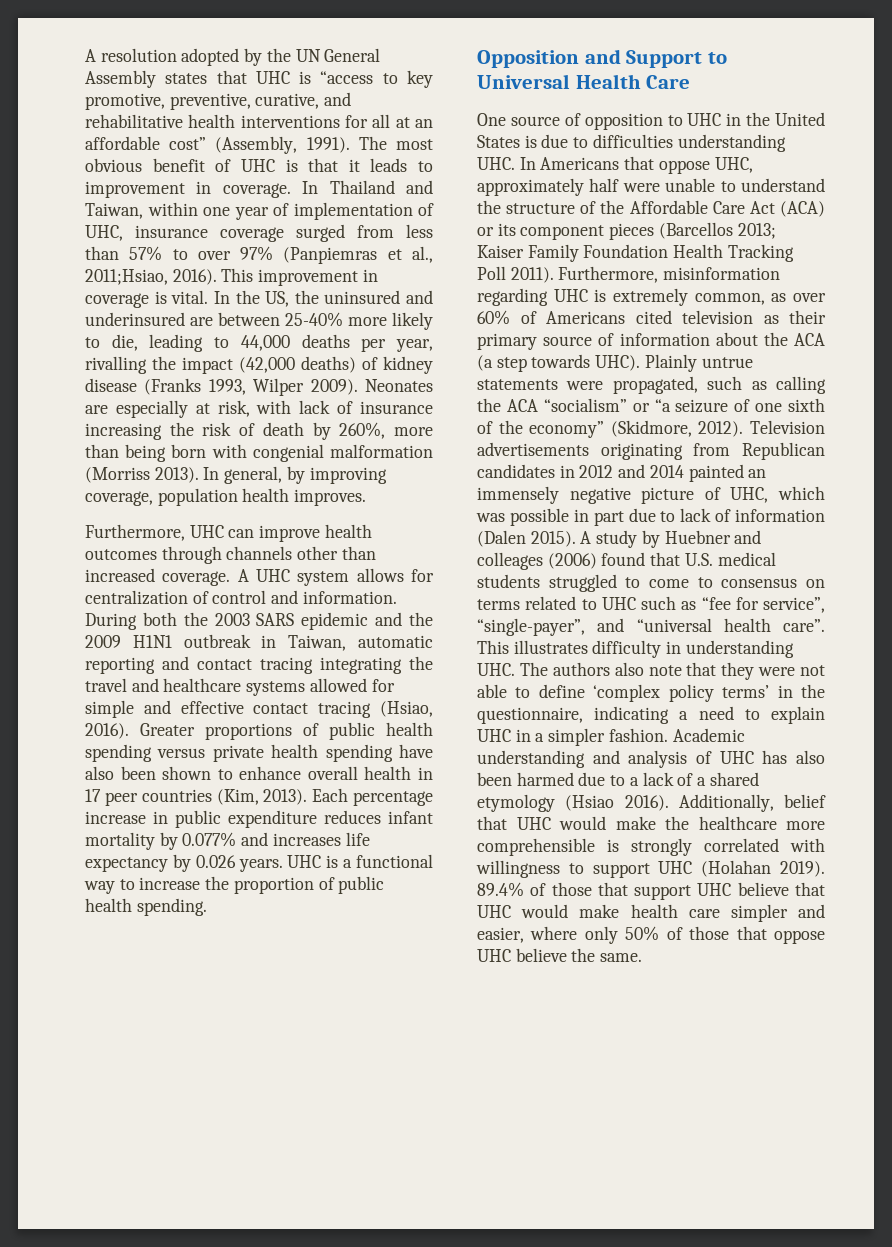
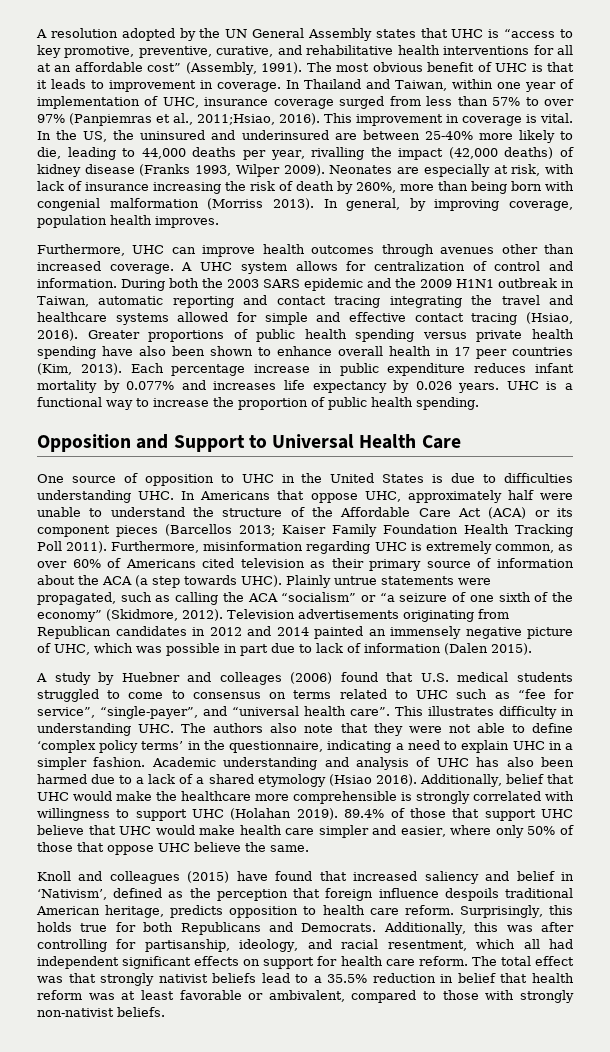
[226,546,293,560] channels -> [440,247,495,254] avenues
(576, 539) none -> (532, 649) //
(643, 957) none -> [37,871,574,884] [37,888,573,901] [36,905,573,918] [37,922,574,935] [37,939,573,952] [37,956,574,969] [37,973,574,986] [37,990,574,1003] [37,1007,165,1017] // Knoll and colleagues (2015) have found that increased saliency and belief in ‘Nativism’, defined as the perception that foreign influence despoils traditional American heritage, predicts opposition to health care reform. Surprisingly, this holds true for both Republicans and Democrats. Additionally, this was after controlling for partisanship, ideology, and racial resentment, which all had independent significant effects on support for health care reform. The total effect was that strongly nativist beliefs lead to a 35.5% reduction in belief that health reform was at least favorable or ambivalent, compared to those with strongly non-nativist beliefs.

